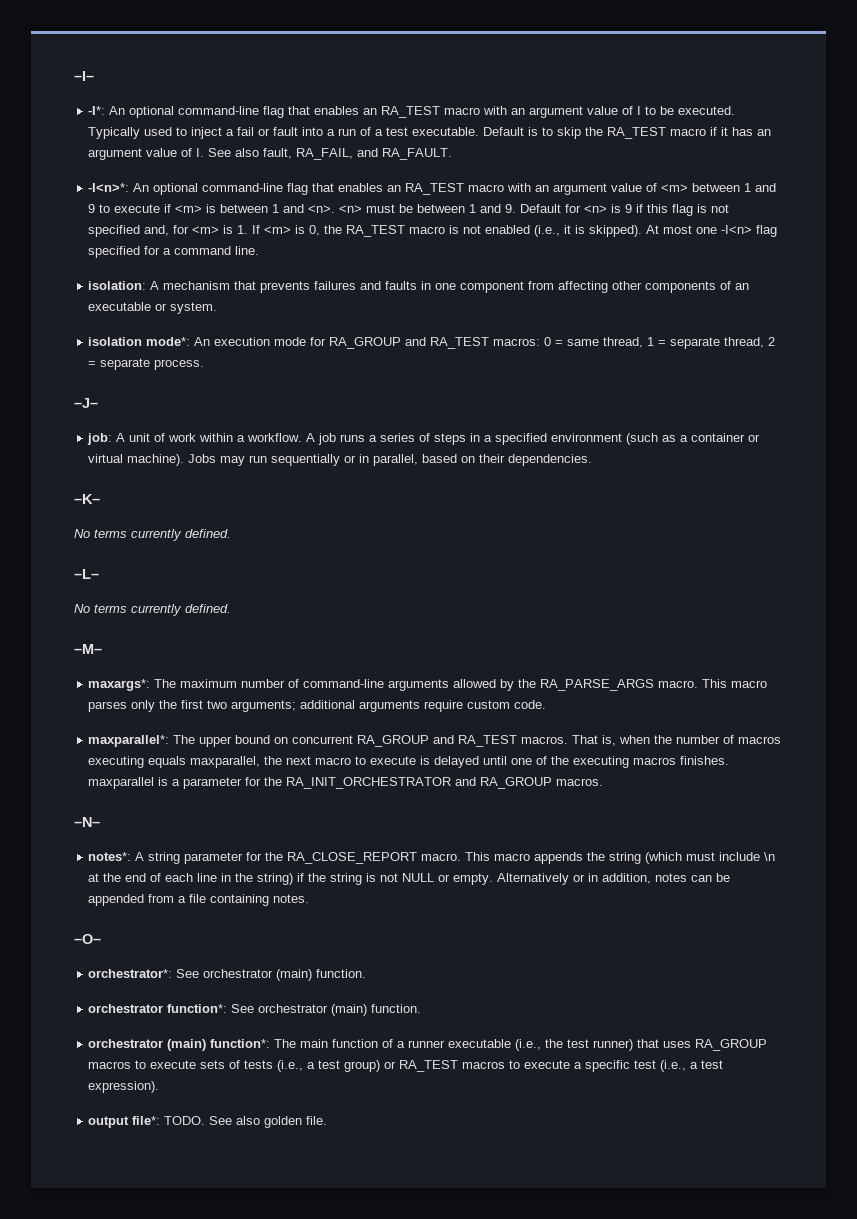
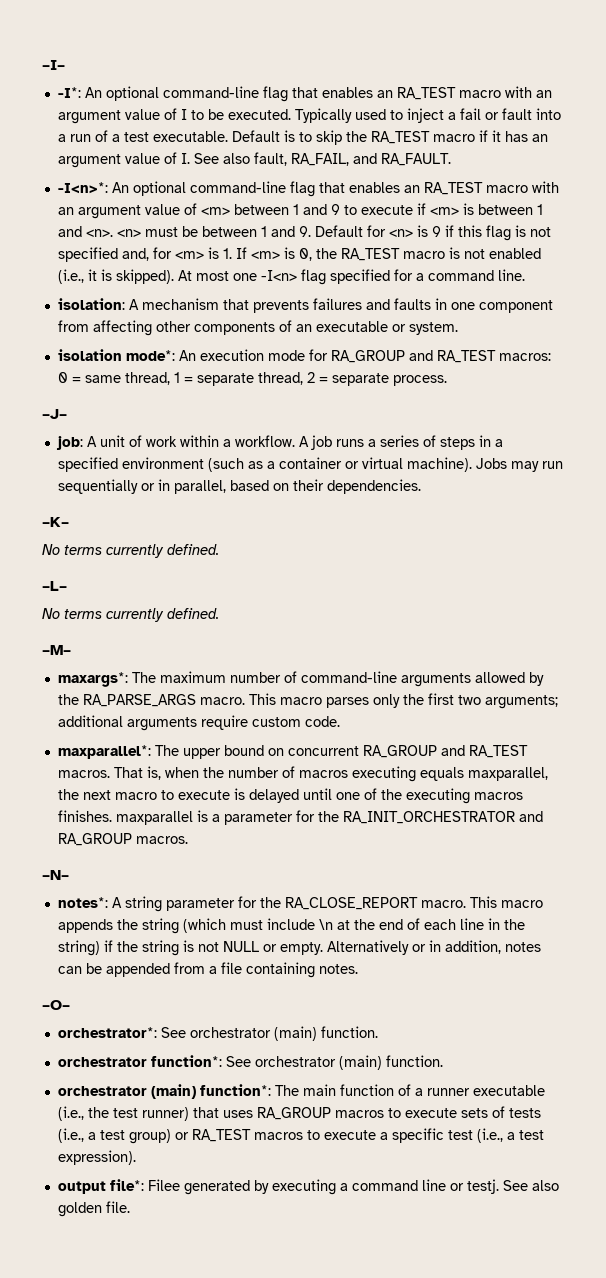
[164,1116,206,1125] TODO. -> [147,1179,499,1195] Filee generated by executing a command line or testj.

